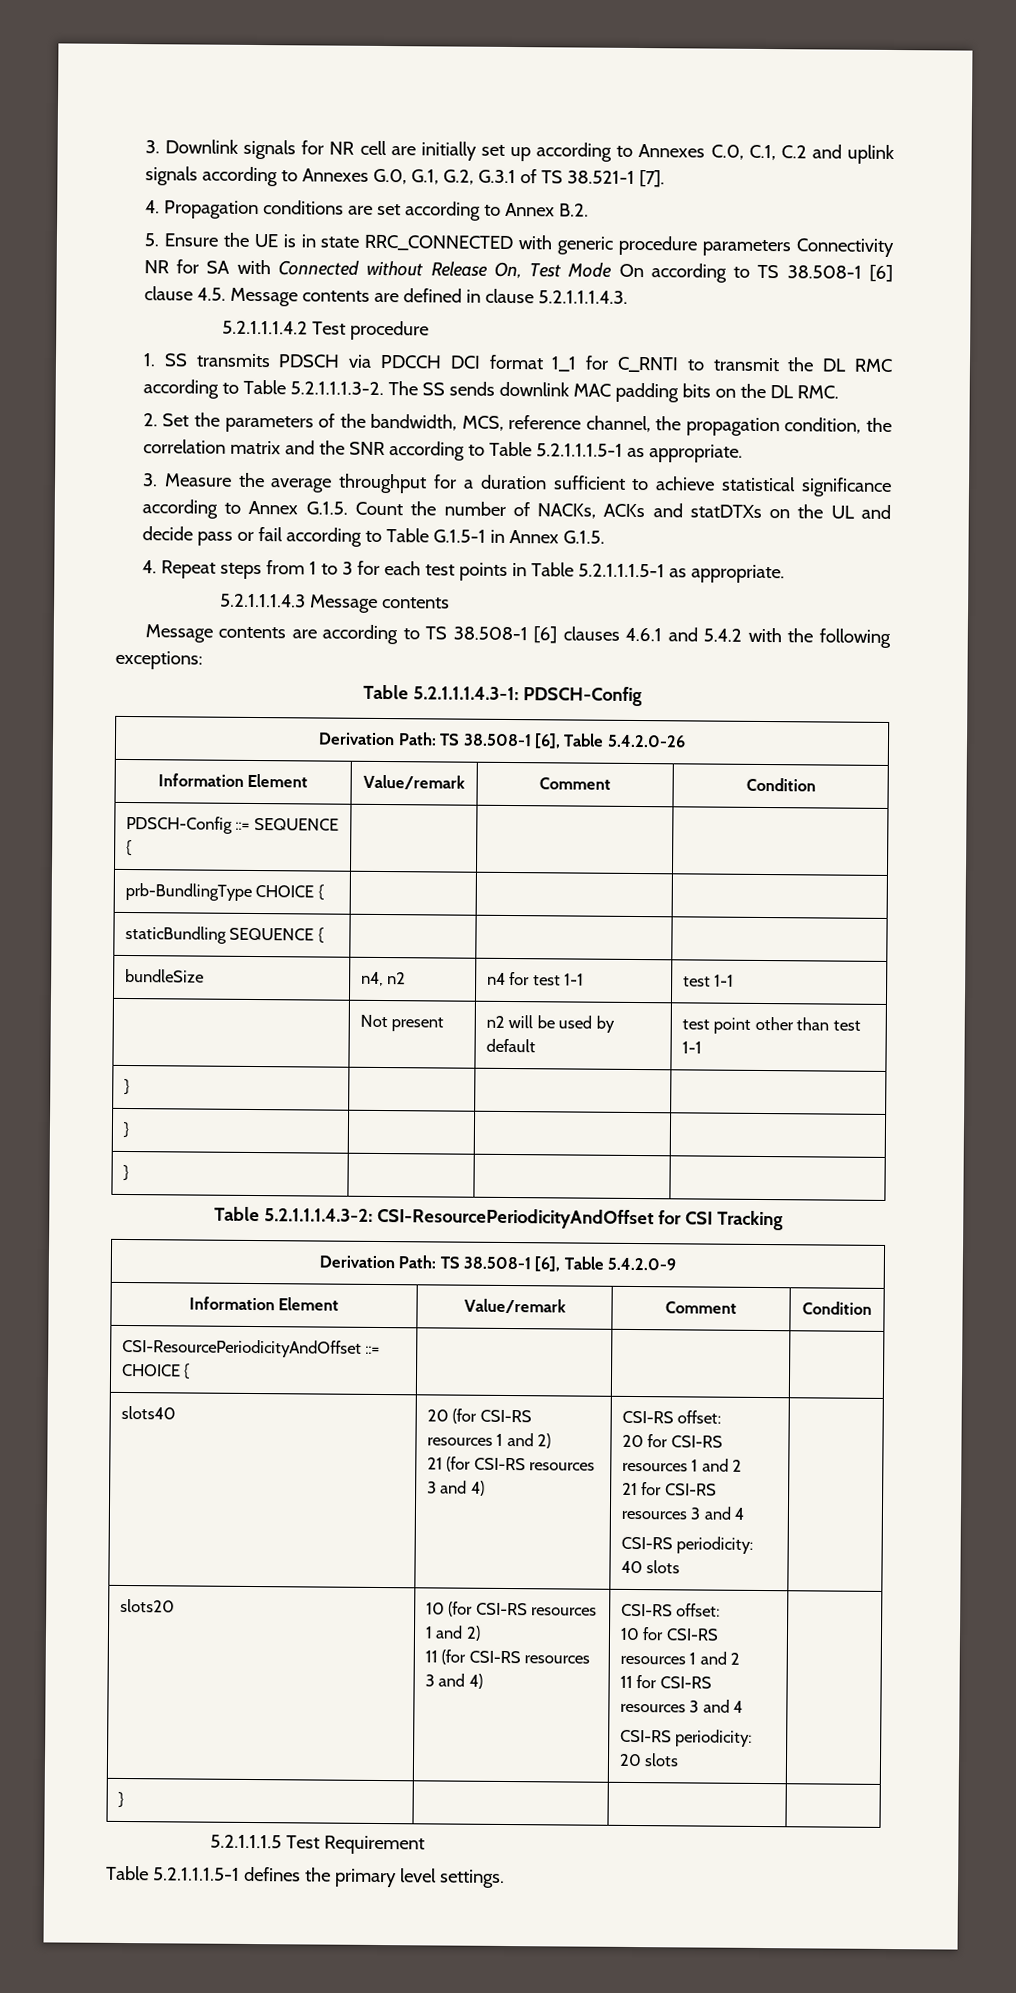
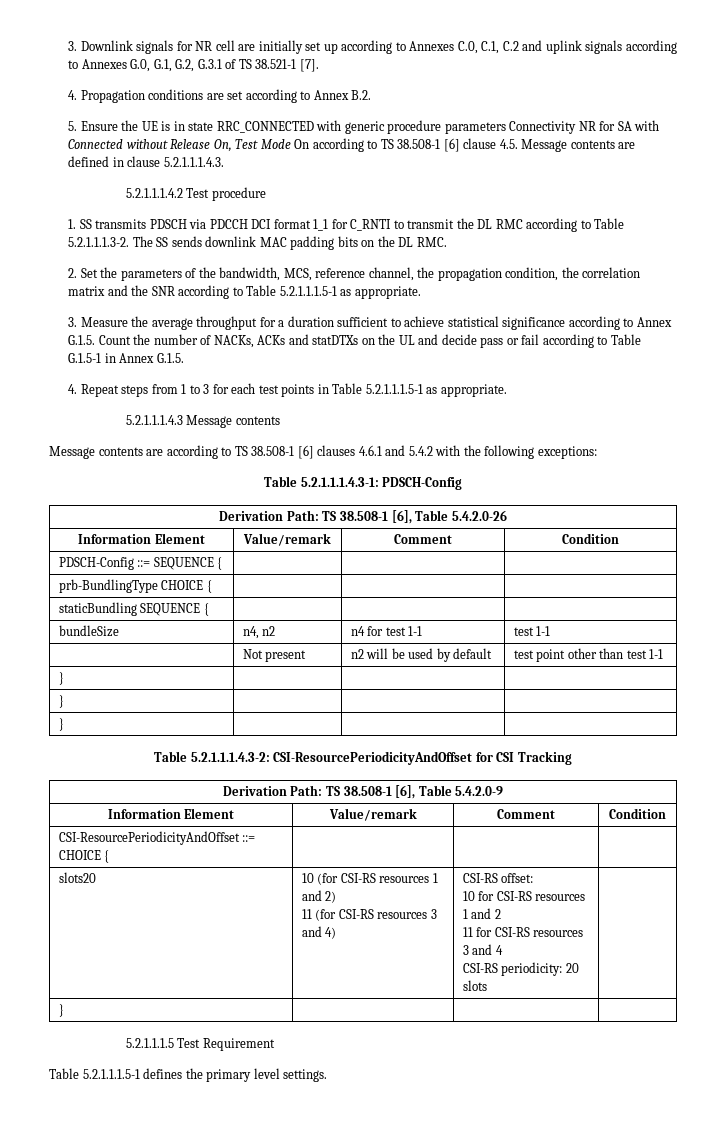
[120,1405,176,1420] [426,1408,532,1424] [426,1433,552,1449] [426,1456,596,1472] [426,1480,485,1496] [621,1410,722,1424] [621,1434,723,1448] [621,1458,743,1472] [621,1482,717,1496] [620,1506,745,1520] [620,1536,754,1554] [620,1560,681,1574] // slots40 | 20 (for CSI-RS resources 1 and 2) // 21 (for CSI-RS resources 3 and 4) | CSI-RS offset: // 20 for CSI-RS resources 1 and 2 // 21 for CSI-RS resources 3 and 4 // CSI-RS periodicity: 40 slots | -> (110, 856) none

